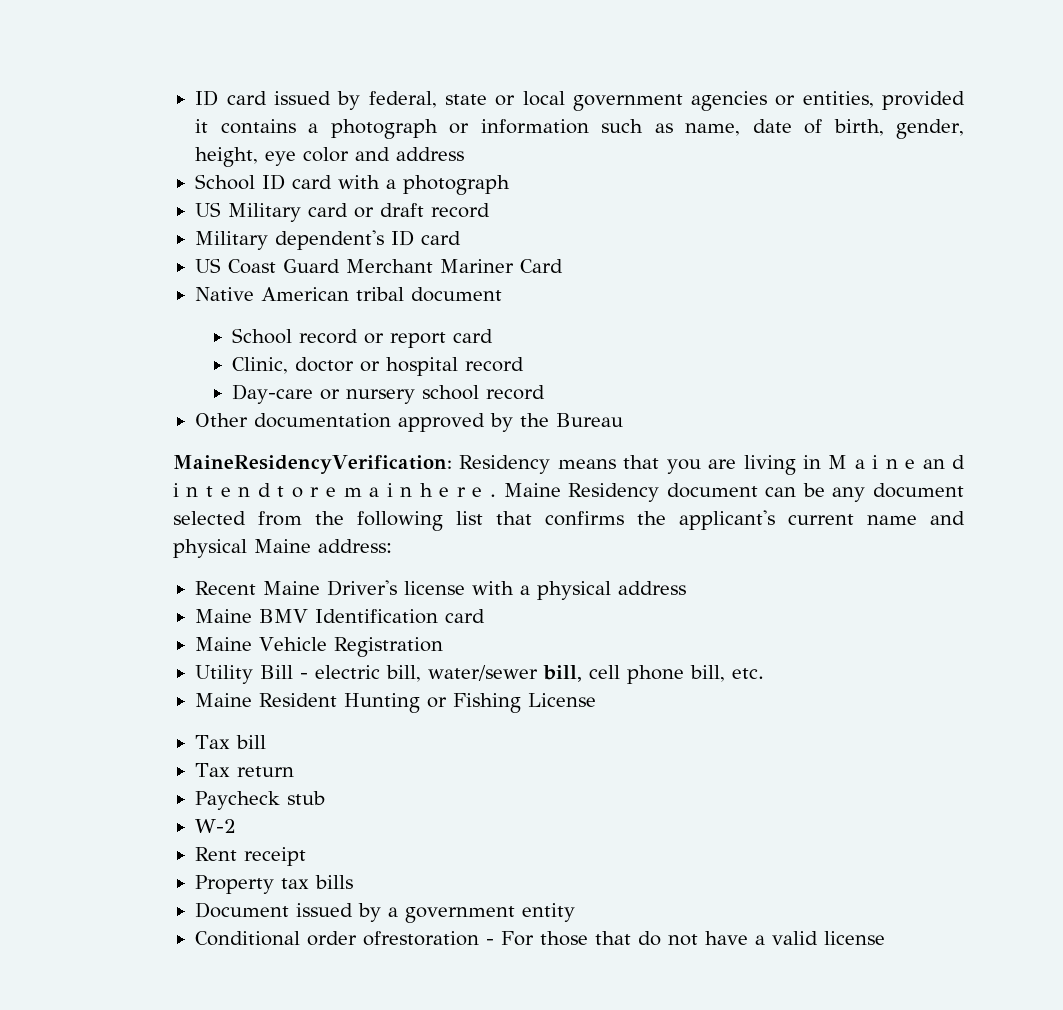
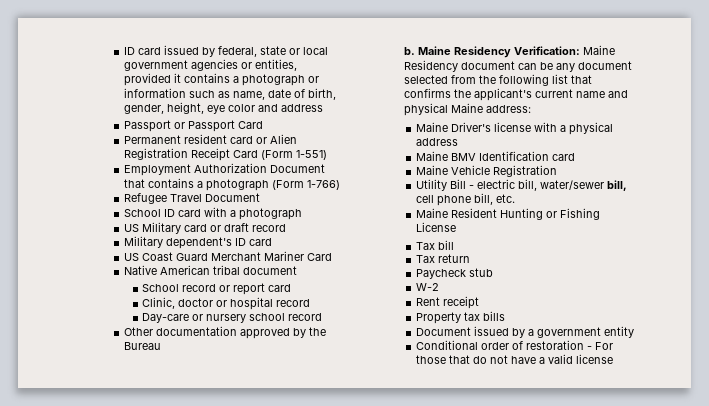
(465, 154) none -> [124,120,264,132] [124,134,298,144] [124,148,328,161] [124,163,326,176] [124,178,341,191] [124,193,261,204] // Passport or Passport Card // Permanent resident card or Alien Registration Receipt Card (Form 1-551) // Employment Authorization Document that contains a photograph (Form 1-766) // Refugee Travel Document
[172,455,965,475] [172,483,497,498] MaineResidencyVerification: Residency means that you are living in M a i n e an d i n t e n d t o r e m a i n h e r e . -> [404,46,581,58] b. Maine Residency Verification:
[195,581,257,595] Recent -> (532, 109) none
[363,931,480,946] ofrestoration -> [512,340,585,350] of restoration

